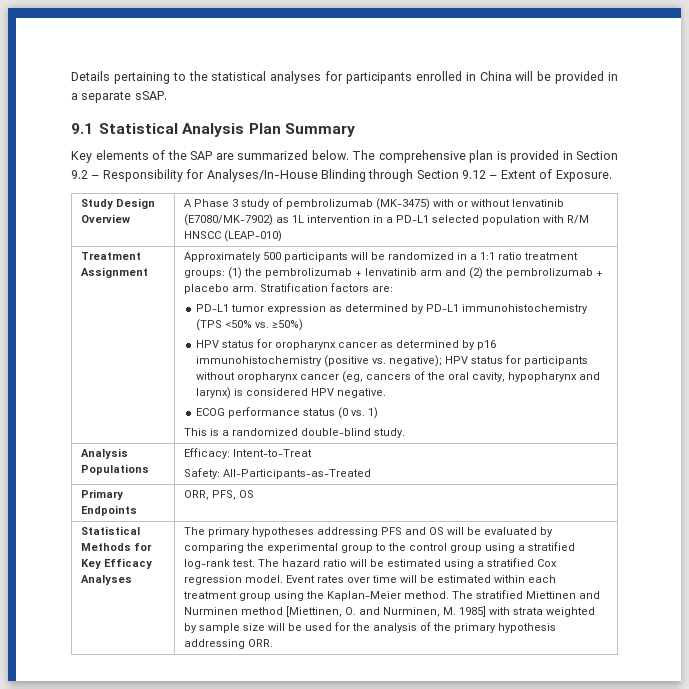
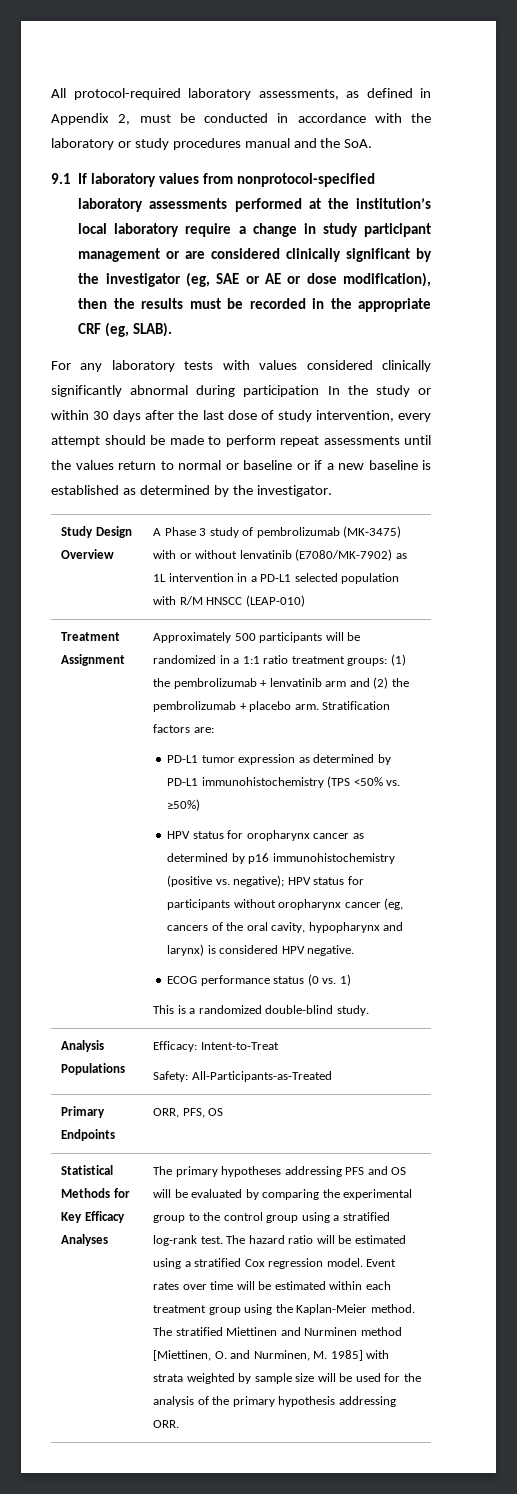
[71,71,618,84] [71,91,167,103] [71,123,355,137] [71,150,618,163] [71,169,612,182] Details pertaining to the statistical analyses for participants enrolled in China will be provided in a separate sSAP. // 9.1 Statistical Analysis Plan Summary // Key elements of the SAP are summarized below. The comprehensive plan is provided in Section 9.2 – Responsibility for Analyses/In-House Blinding through Section 9.12 – Extent of Exposure. -> [51,88,431,100] [51,113,431,125] [51,138,373,150] [51,173,375,187] [78,198,431,212] [78,223,431,237] [78,248,432,262] [78,272,431,287] [78,298,431,312] [78,322,173,337] [51,360,431,372] [51,385,432,397] [51,410,432,422] [51,435,431,447] [51,460,431,470] [51,485,332,497] All protocol-required laboratory assessments, as defined in Appendix 2, must be conducted in accordance with the laboratory or study procedures manual and the SoA. // 9.1 If laboratory values from nonprotocol-specified laboratory assessments performed at the institution’s local laboratory require a change in study participant management or are considered clinically significant by the investigator (eg, SAE or AE or dose modification), then the results must be recorded in the appropriate CRF (eg, SLAB). // For any laboratory tests with values considered clinically significantly abnormal during participation In the study or within 30 days after the last dose of study intervention, every attempt should be made to perform repeat assessments until the values return to normal or baseline or if a new baseline is established as determined by the investigator.

